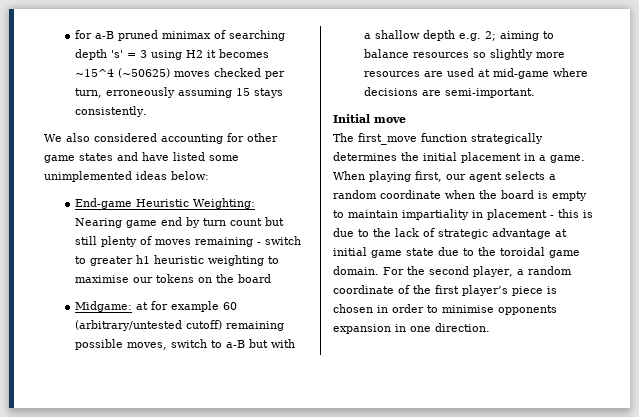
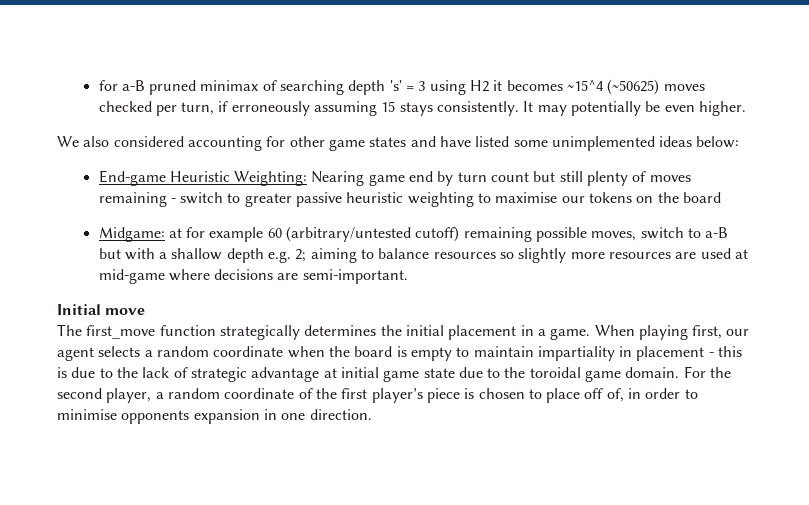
(103, 93) none -> [218,101,229,112] if
(148, 111) none -> [523,101,746,116] It may potentially be even higher.
[136,255,151,264] h1 -> [296,192,343,207] passive
(373, 308) none -> [528,388,624,403] to place off of,

